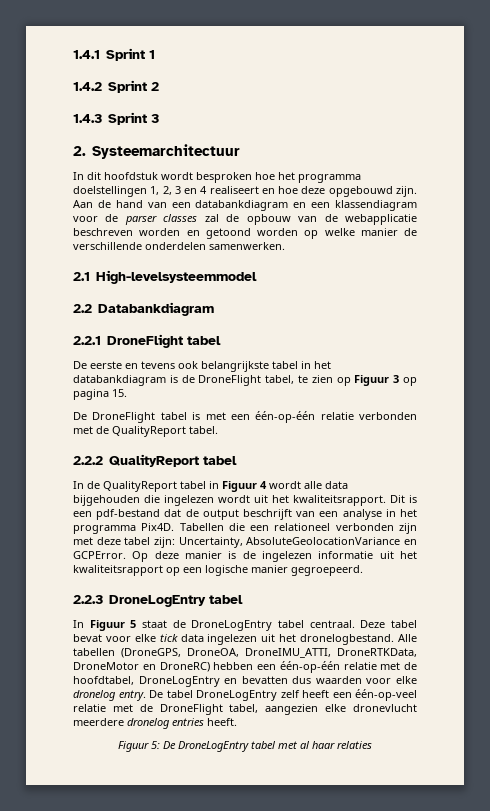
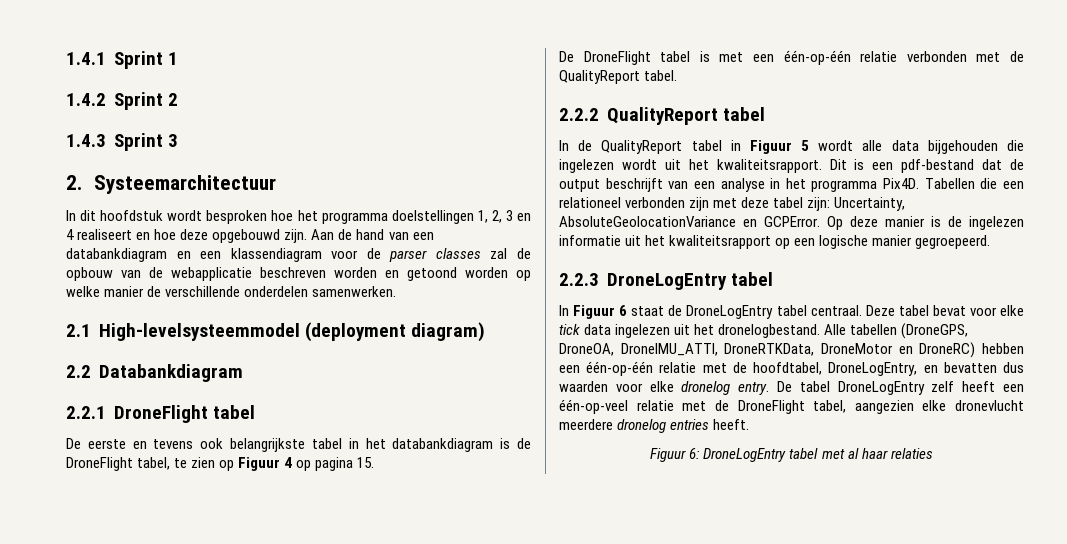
(257, 277) none -> [304,322,485,342] (deployment diagram)
[393,375,400,383] 3 -> [284,457,293,468] 4
[260,481,267,489] 4 -> [801,140,810,151] 5
[130,620,137,628] 5 -> [619,305,628,316] 6
[138,676,220,687] DroneLogEntry -> [828,362,918,376] DroneLogEntry,
[151,741,176,749] 5: De -> [689,448,701,459] 6:

